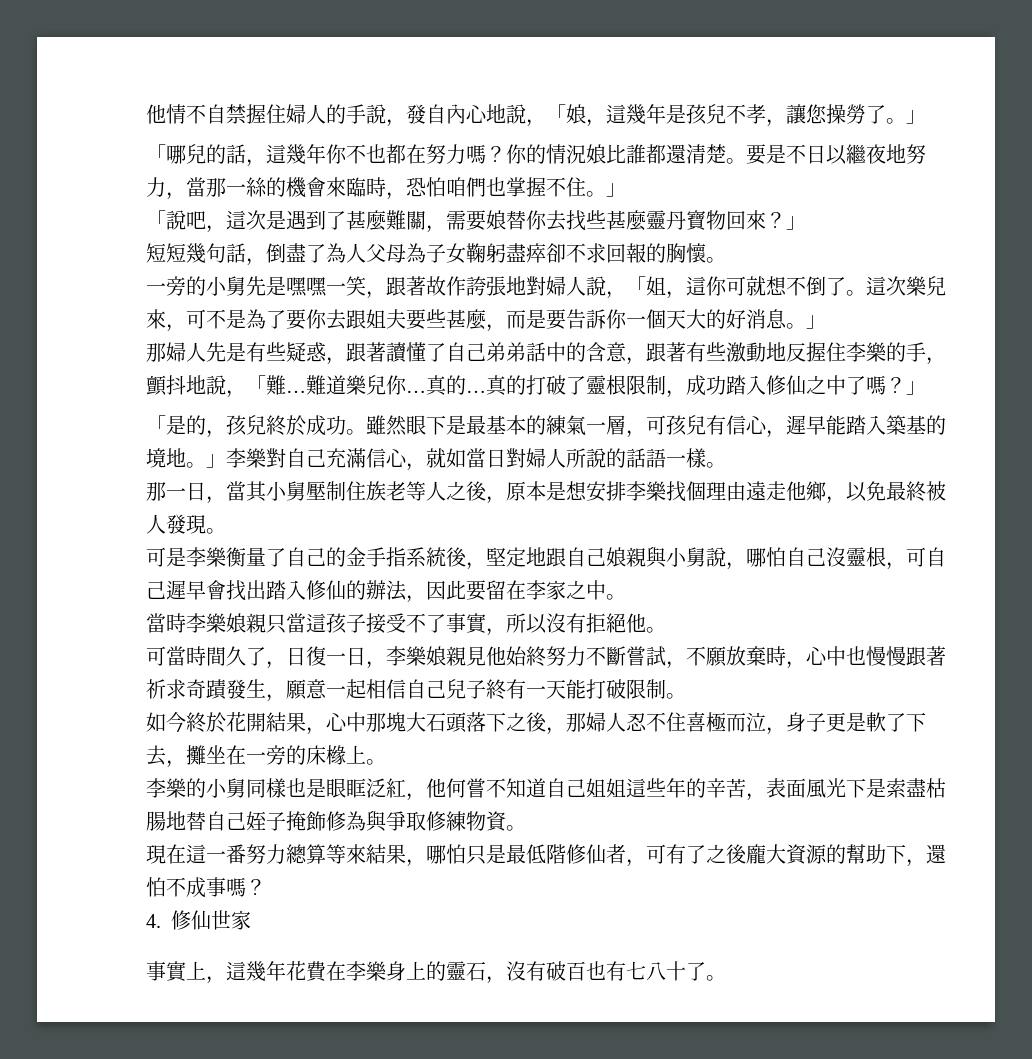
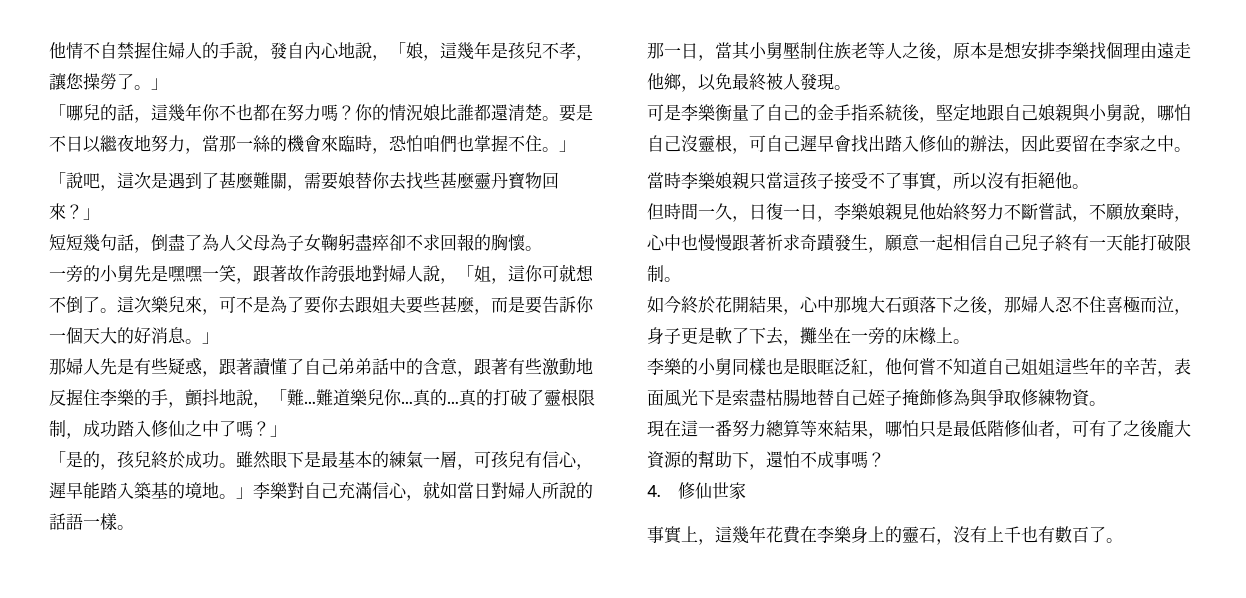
[146,646,266,666] 可當時間久了 -> [647,203,732,220] 但時間一久
[546,961,686,981] 破百也有七八十 -> [987,526,1089,543] 上千也有數百

